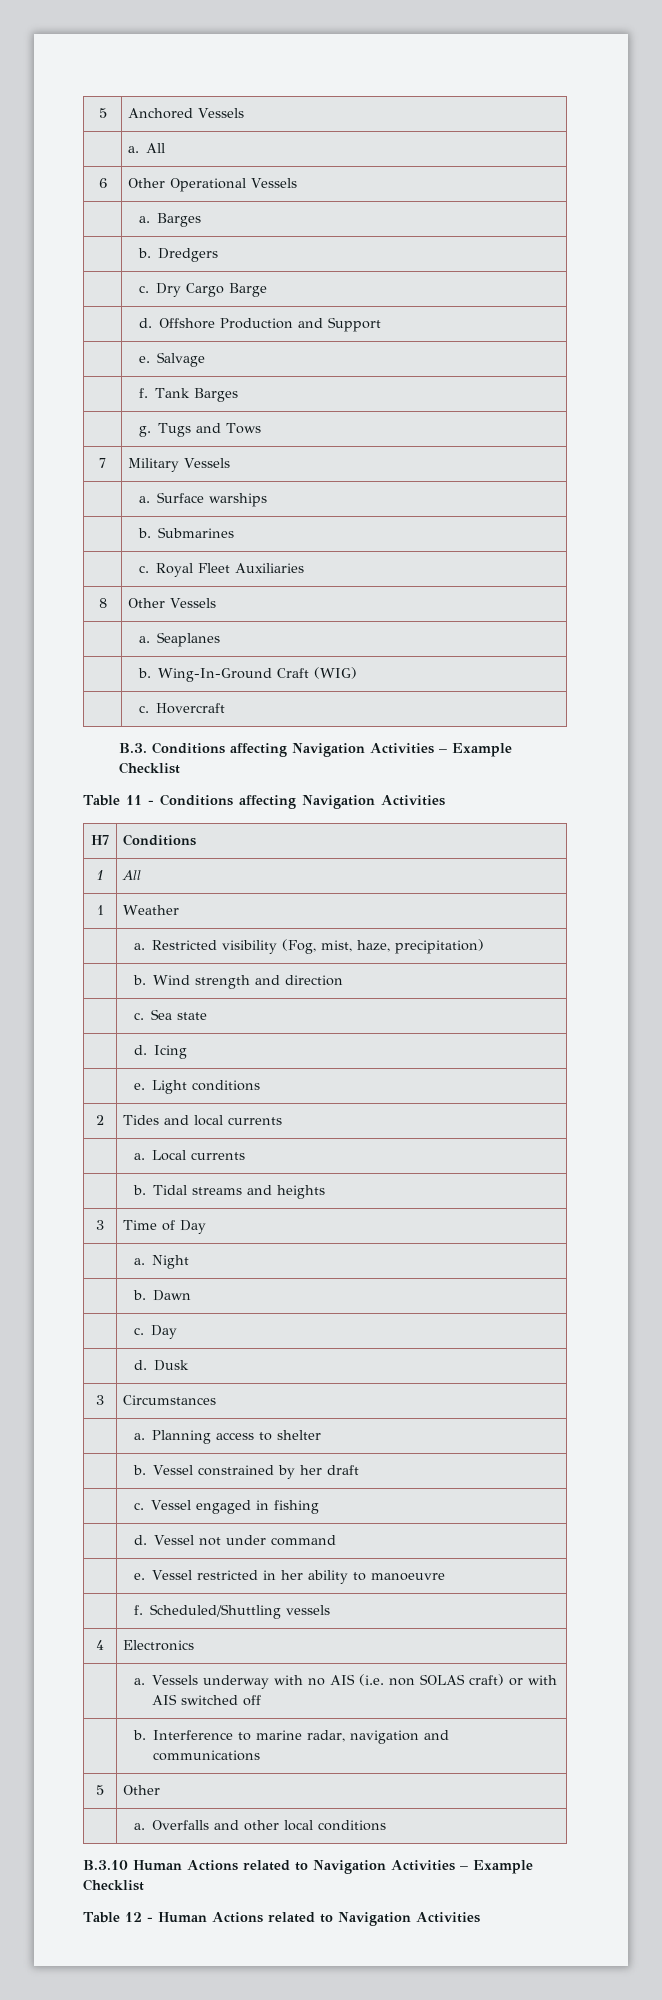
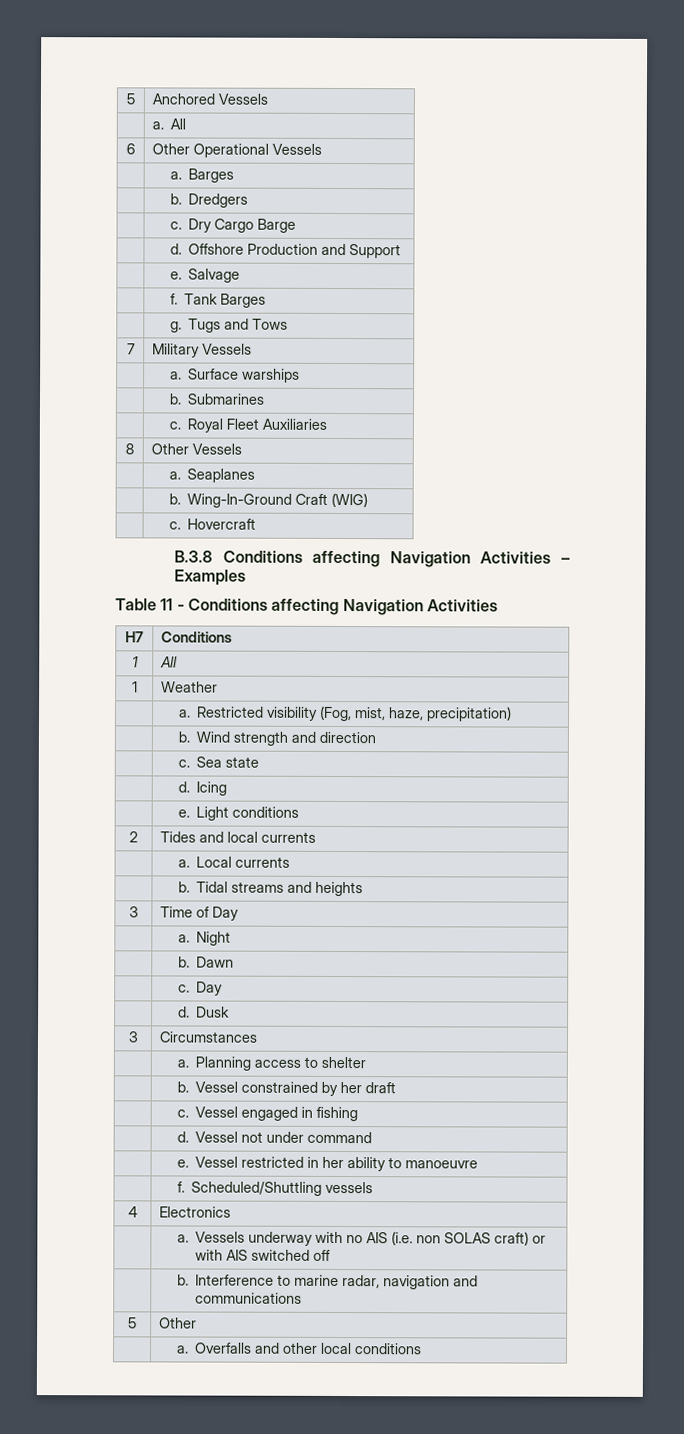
[118,743,147,753] B.3. -> [174,550,214,563] B.3.8
[451,743,512,757] [118,762,180,774] Example Checklist -> [174,569,247,586] Examples
[83,1860,533,1874] [83,1879,144,1891] [83,1912,480,1926] // B.3.10 Human Actions related to Navigation Activities – Example Checklist // Table 12 - Human Actions related to Navigation Activities -> (423, 1349) none

